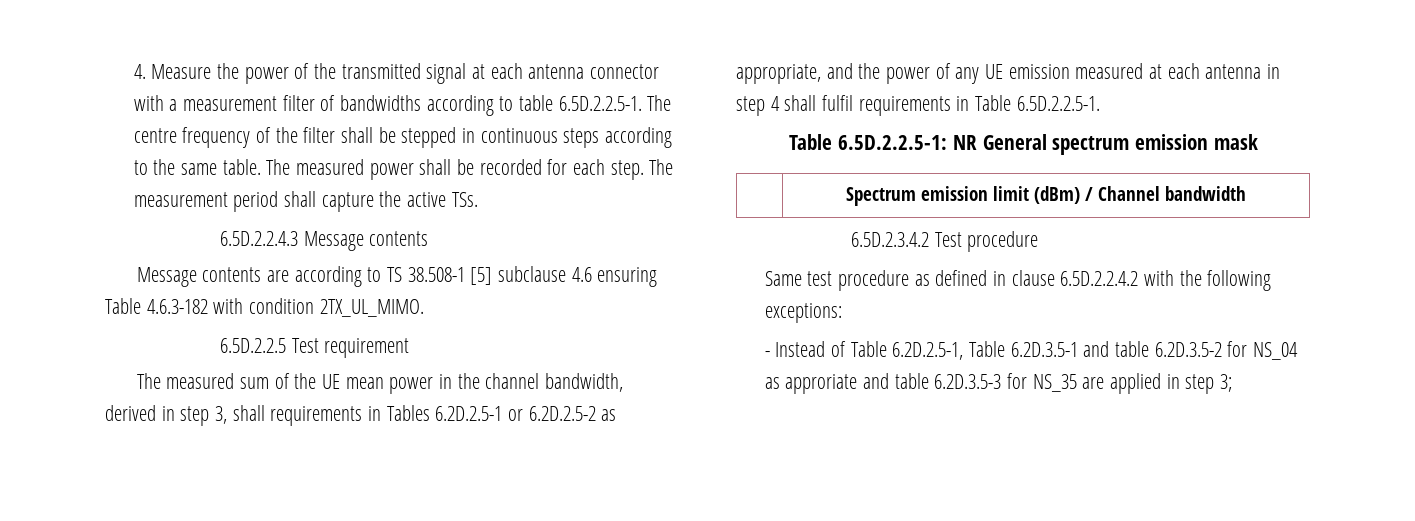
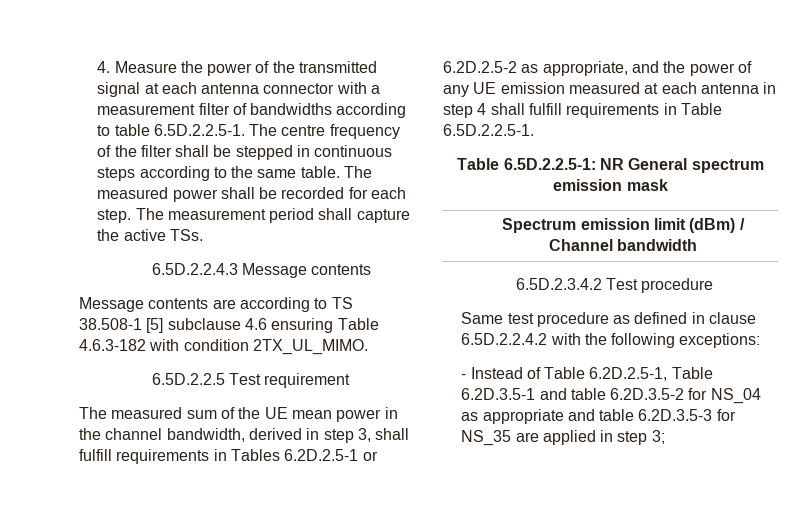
(265, 413) none -> [79,449,112,461] fulfill
[822,95,854,111] fulfil -> [528,103,562,115] fulfill
[785,374,858,394] approriate -> [482,409,564,424] appropriate

